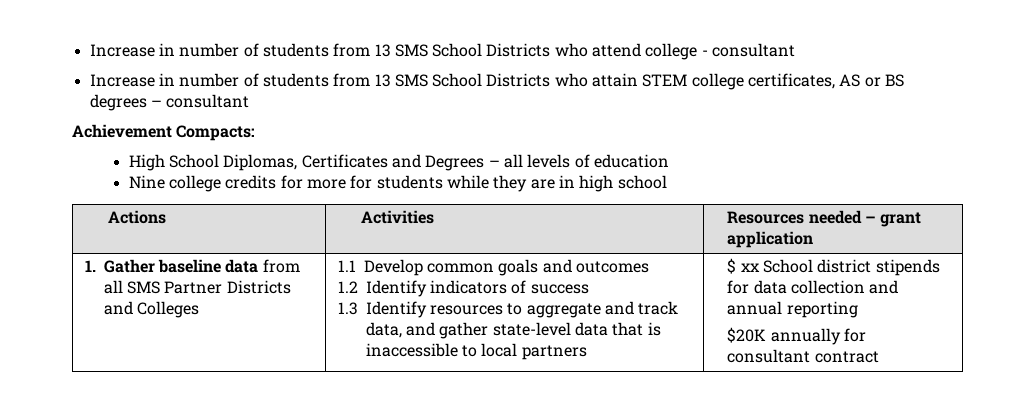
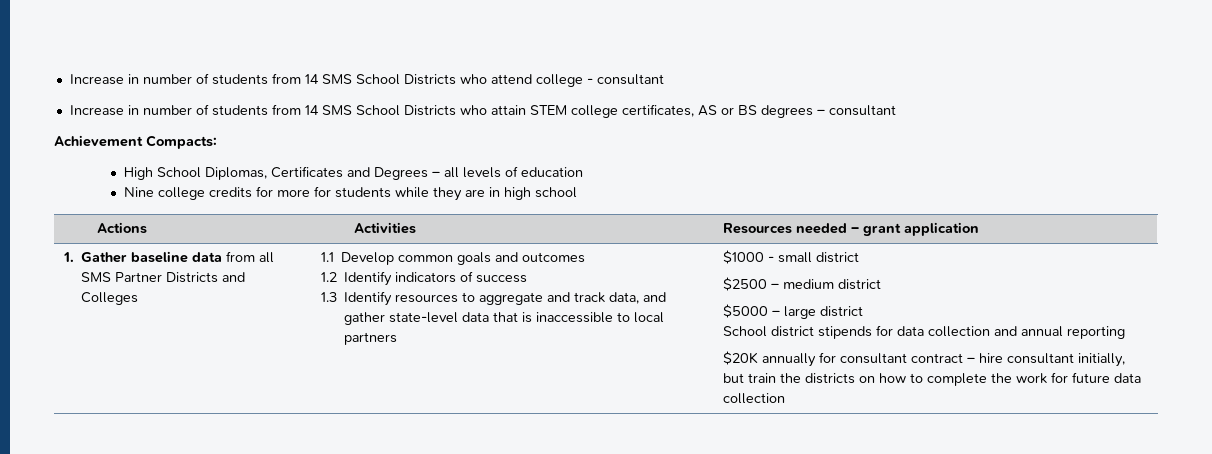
[89,43,391,57] Increase in number of students from 13 -> [69,73,319,85] Increase in number of students from 14
[374,74,391,87] 13 -> [304,105,319,115] 14
[727,258,760,274] $ xx -> [723,250,860,264] [723,277,882,291] [723,304,864,319] $1000 - small district // $2500 – medium district // $5000 – large district //
(879, 357) none -> [967,353,1126,367] [723,372,1142,386] [723,393,786,404] – hire consultant initially, but train the districts on how to complete the work for future data collection

